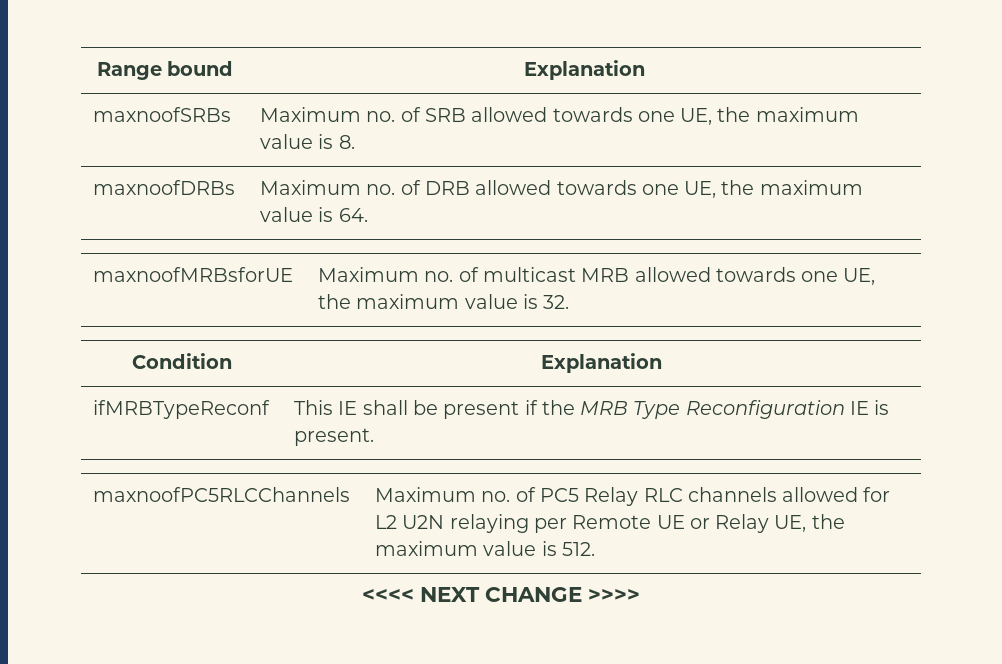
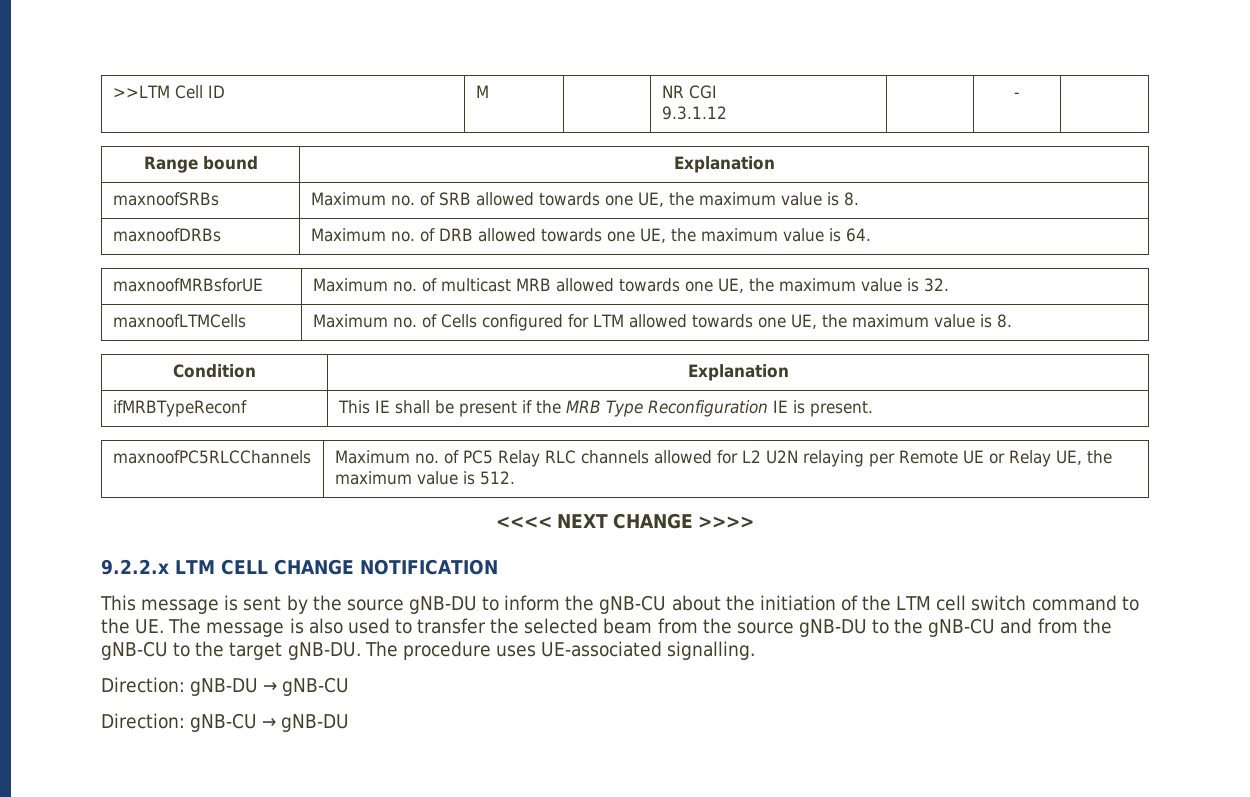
(96, 71) none -> [112,85,225,99] [475,85,489,98] [661,85,717,99] [661,106,727,120] [1014,92,1020,98] >>LTM Cell ID | M | | NR CGI // 9.3.1.12 | | - | //
(570, 302) none -> [112,314,246,328] [312,314,1012,331] // maxnoofLTMCells | Maximum no. of Cells configured for LTM allowed towards one UE, the maximum value is 8.
(640, 595) none -> [101,559,498,575] [100,595,1139,614] [101,618,1112,637] [101,641,756,660] [101,677,350,696] [101,713,350,732] // 9.2.2.x LTM CELL CHANGE NOTIFICATION // This message is sent by the source gNB-DU to inform the gNB-CU about the initiation of the LTM cell switch command to the UE. The message is also used to transfer the selected beam from the source gNB-DU to the gNB-CU and from the gNB-CU to the target gNB-DU. The procedure uses UE-associated signalling. // Direction: gNB-DU → gNB-CU // Direction: gNB-CU → gNB-DU

